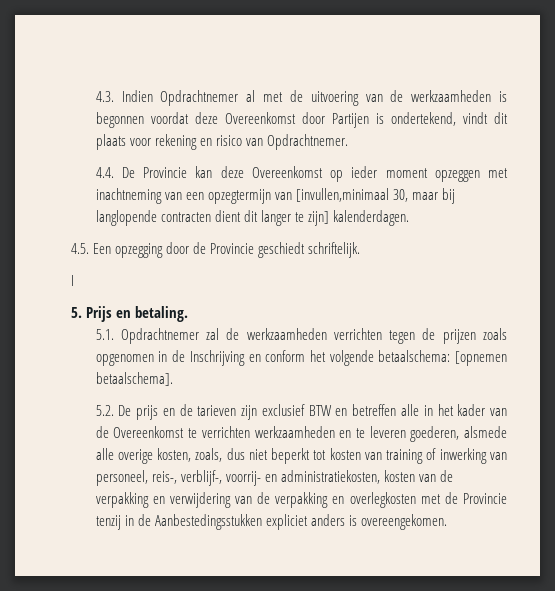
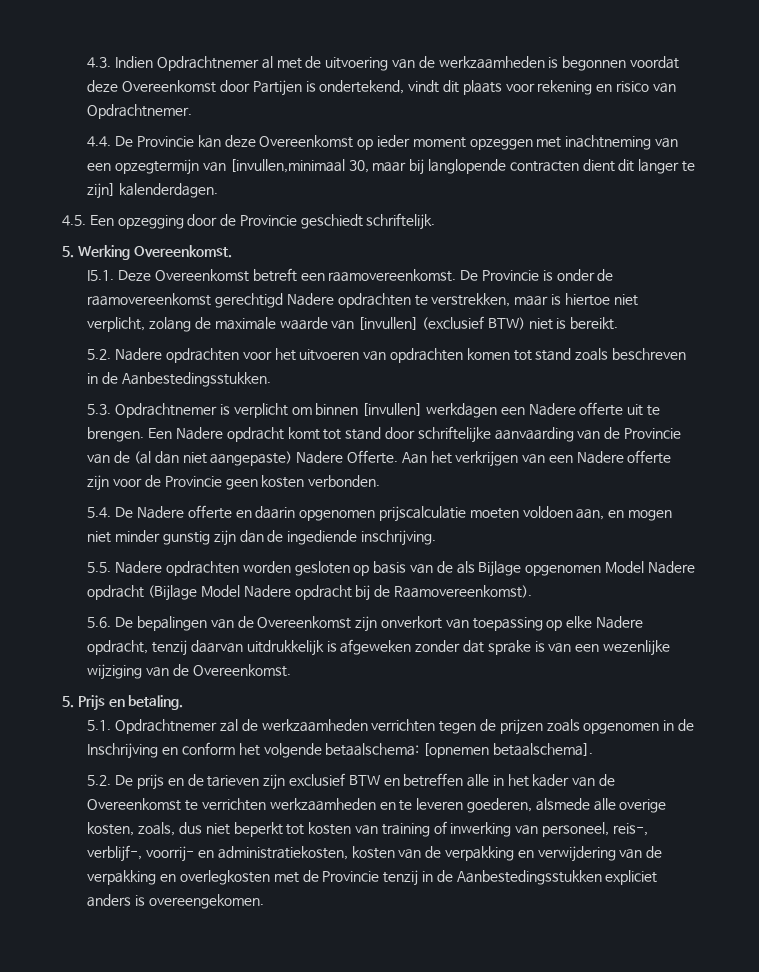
[71,275,74,286] I -> [62,245,232,260] [87,268,614,282] [87,293,638,308] [87,316,619,332] [87,348,686,363] [87,372,272,387] [87,402,660,418] [87,426,681,443] [87,450,672,467] [87,475,381,491] [87,505,672,522] [87,530,436,546] [87,561,695,577] [87,585,532,601] [87,616,643,632] [87,639,670,656] [87,664,291,680] 5. Werking Overeenkomst. // I5.1. Deze Overeenkomst betreft een raamovereenkomst. De Provincie is onder de raamovereenkomst gerechtigd Nadere opdrachten te verstrekken, maar is hiertoe niet verplicht, zolang de maximale waarde van [invullen] (exclusief BTW) niet is bereikt. // 5.2. Nadere opdrachten voor het uitvoeren van opdrachten komen tot stand zoals beschreven in de Aanbestedingsstukken. // 5.3. Opdrachtnemer is verplicht om binnen [invullen] werkdagen een Nadere offerte uit te brengen. Een Nadere opdracht komt tot stand door schriftelijke aanvaarding van de Provincie van de (al dan niet aangepaste) Nadere Offerte. Aan het verkrijgen van een Nadere offerte zijn voor de Provincie geen kosten verbonden. // 5.4. De Nadere offerte en daarin opgenomen prijscalculatie moeten voldoen aan, en mogen niet minder gunstig zijn dan de ingediende inschrijving. // 5.5. Nadere opdrachten worden gesloten op basis van de als Bijlage opgenomen Model Nadere opdracht (Bijlage Model Nadere opdracht bij de Raamovereenkomst). // 5.6. De bepalingen van de Overeenkomst zijn onverkort van toepassing op elke Nadere opdracht, tenzij daarvan uitdrukkelijk is afgeweken zonder dat sprake is van een wezenlijke wijziging van de Overeenkomst.

